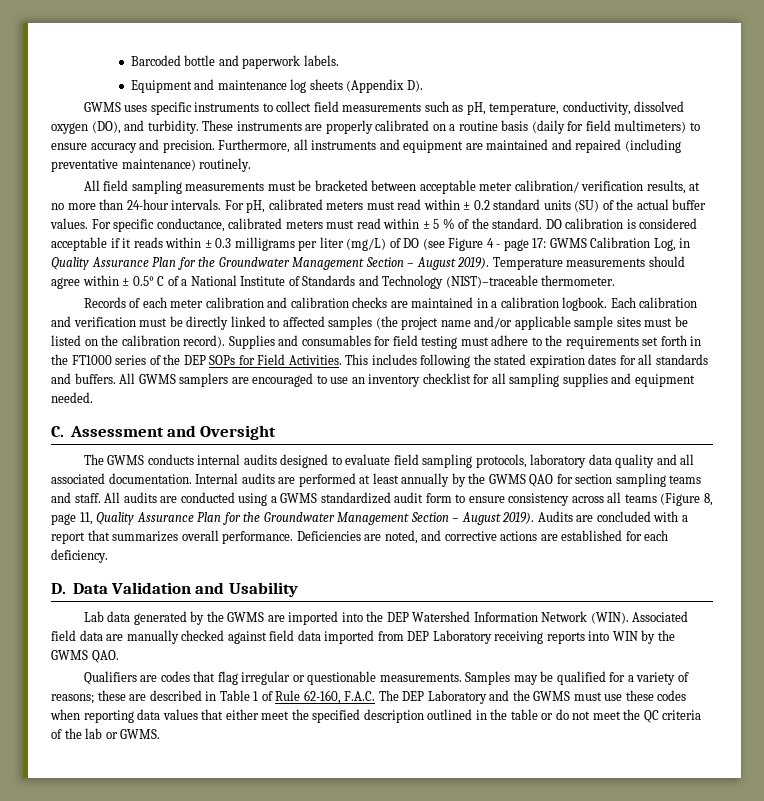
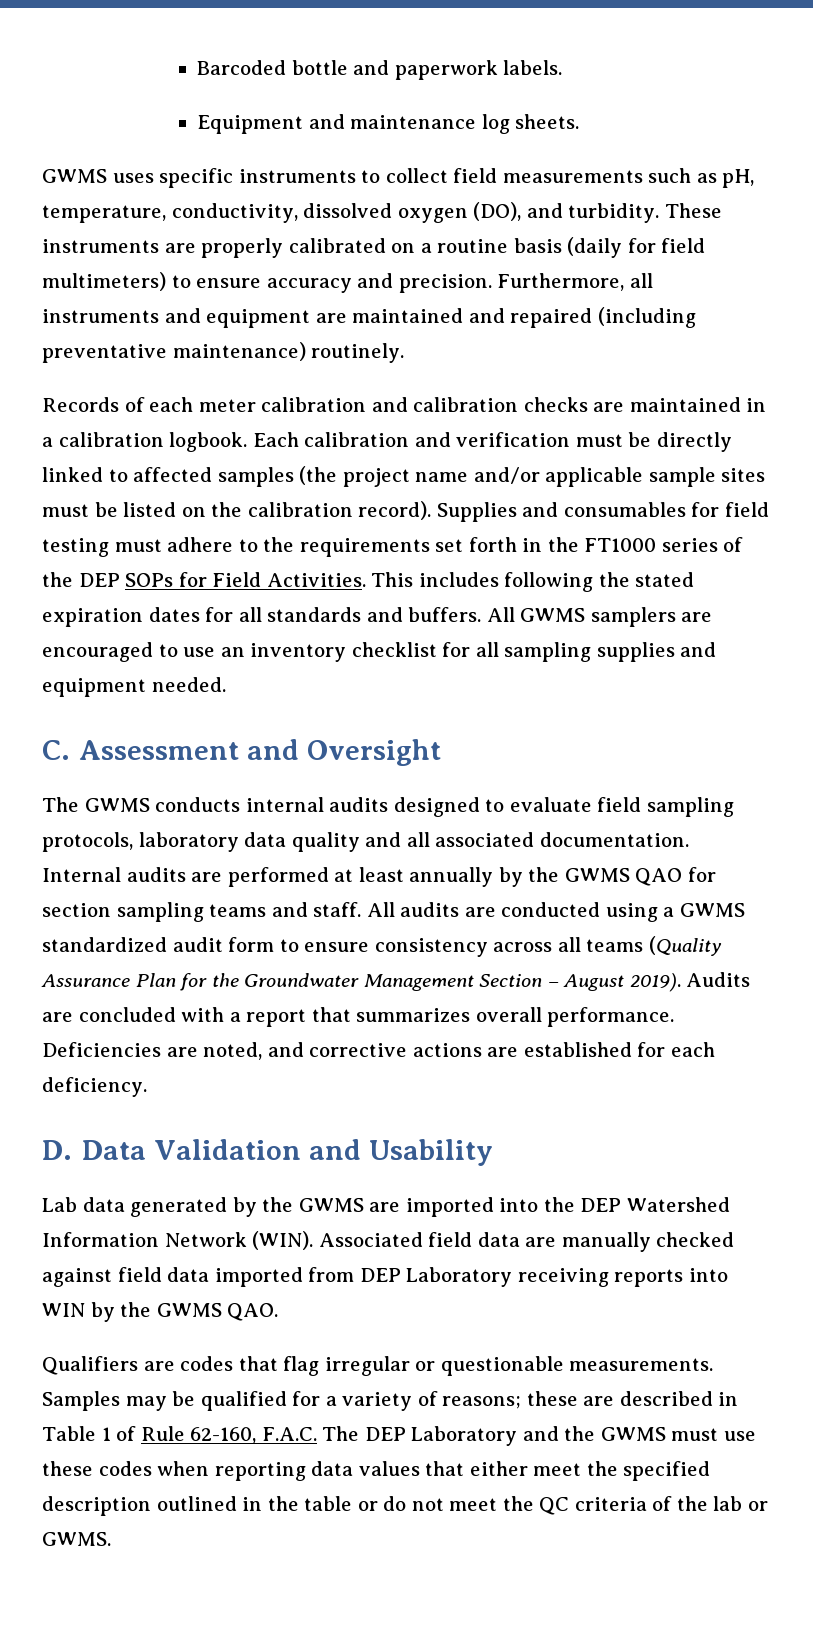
[309,79,423,93] sheets (Appendix D). -> [515,114,580,129] sheets.
[83,180,701,194] [51,199,707,213] [50,218,698,232] [51,237,691,251] [51,256,685,270] [51,275,616,289] // All field sampling measurements must be bracketed between acceptable meter calibration/ verification results, at no more than 24-hour intervals. For pH, calibrated meters must read within ± 0.2 standard units (SU) of the actual buffer values. For specific conductance, calibrated meters must read within ± 5 % of the standard. DO calibration is considered acceptable if it reads within ± 0.3 milligrams per liter (mg/L) of DO (see Figure 4 - page 17: GWMS Calibration Log, in Quality Assurance Plan for the Groundwater Management Section – August 2019). Temperature measurements should agree within ± 0.5° C of a National Institute of Standards and Technology (NIST)–traceable thermometer. -> (405, 353) none
[660,493,713,506] [51,512,135,525] (Figure 8, page 11, Quality -> [648,936,722,956] (Quality

